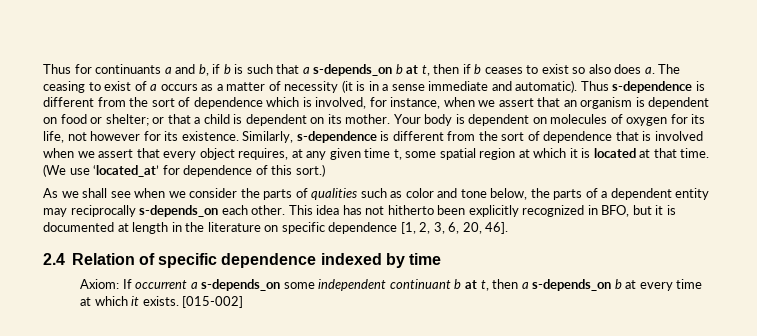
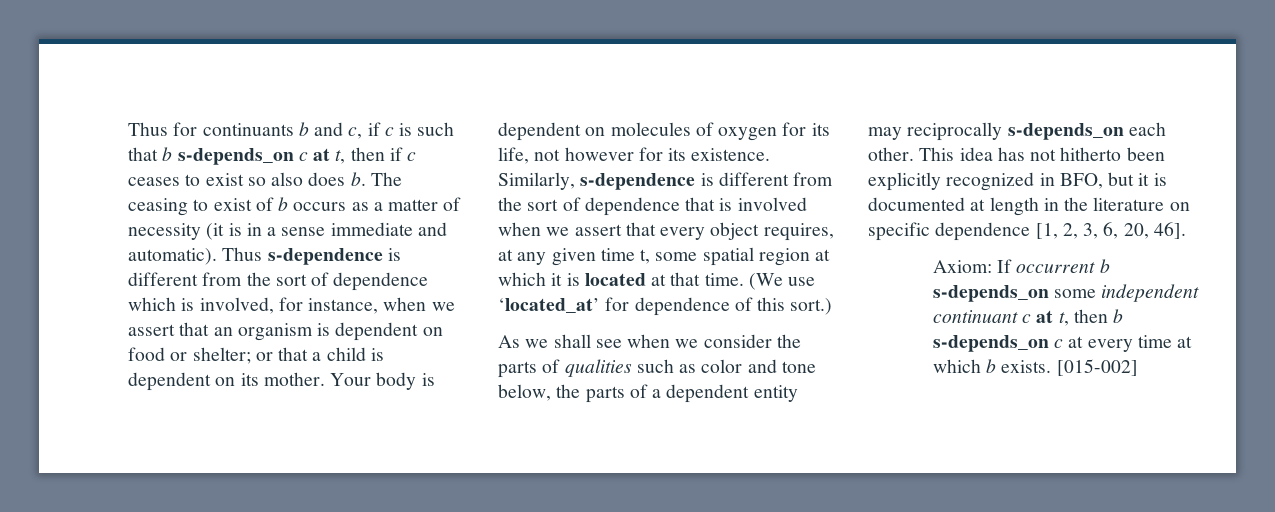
[164,64,403,76] a and b, if b is such that a s-depends_on b -> [298,122,455,139] [128,147,308,165] b and c, if c is such that b s-depends_on c
[474,64,482,74] b -> [407,152,417,161] c
[644,67,655,74] a. -> [350,172,366,186] b.
[150,84,158,91] a -> [278,197,289,211] b
[43,253,442,268] // 2.4 Relation of specific dependence indexed by time -> (1186, 230) none
[190,282,198,289] a -> [1099,259,1110,273] b
[454,279,622,291] b at t, then a s-depends_on b -> [1021,309,1124,326] [932,335,1063,352] c at t, then b s-depends_on c
[131,296,140,306] it -> [985,359,996,373] b

